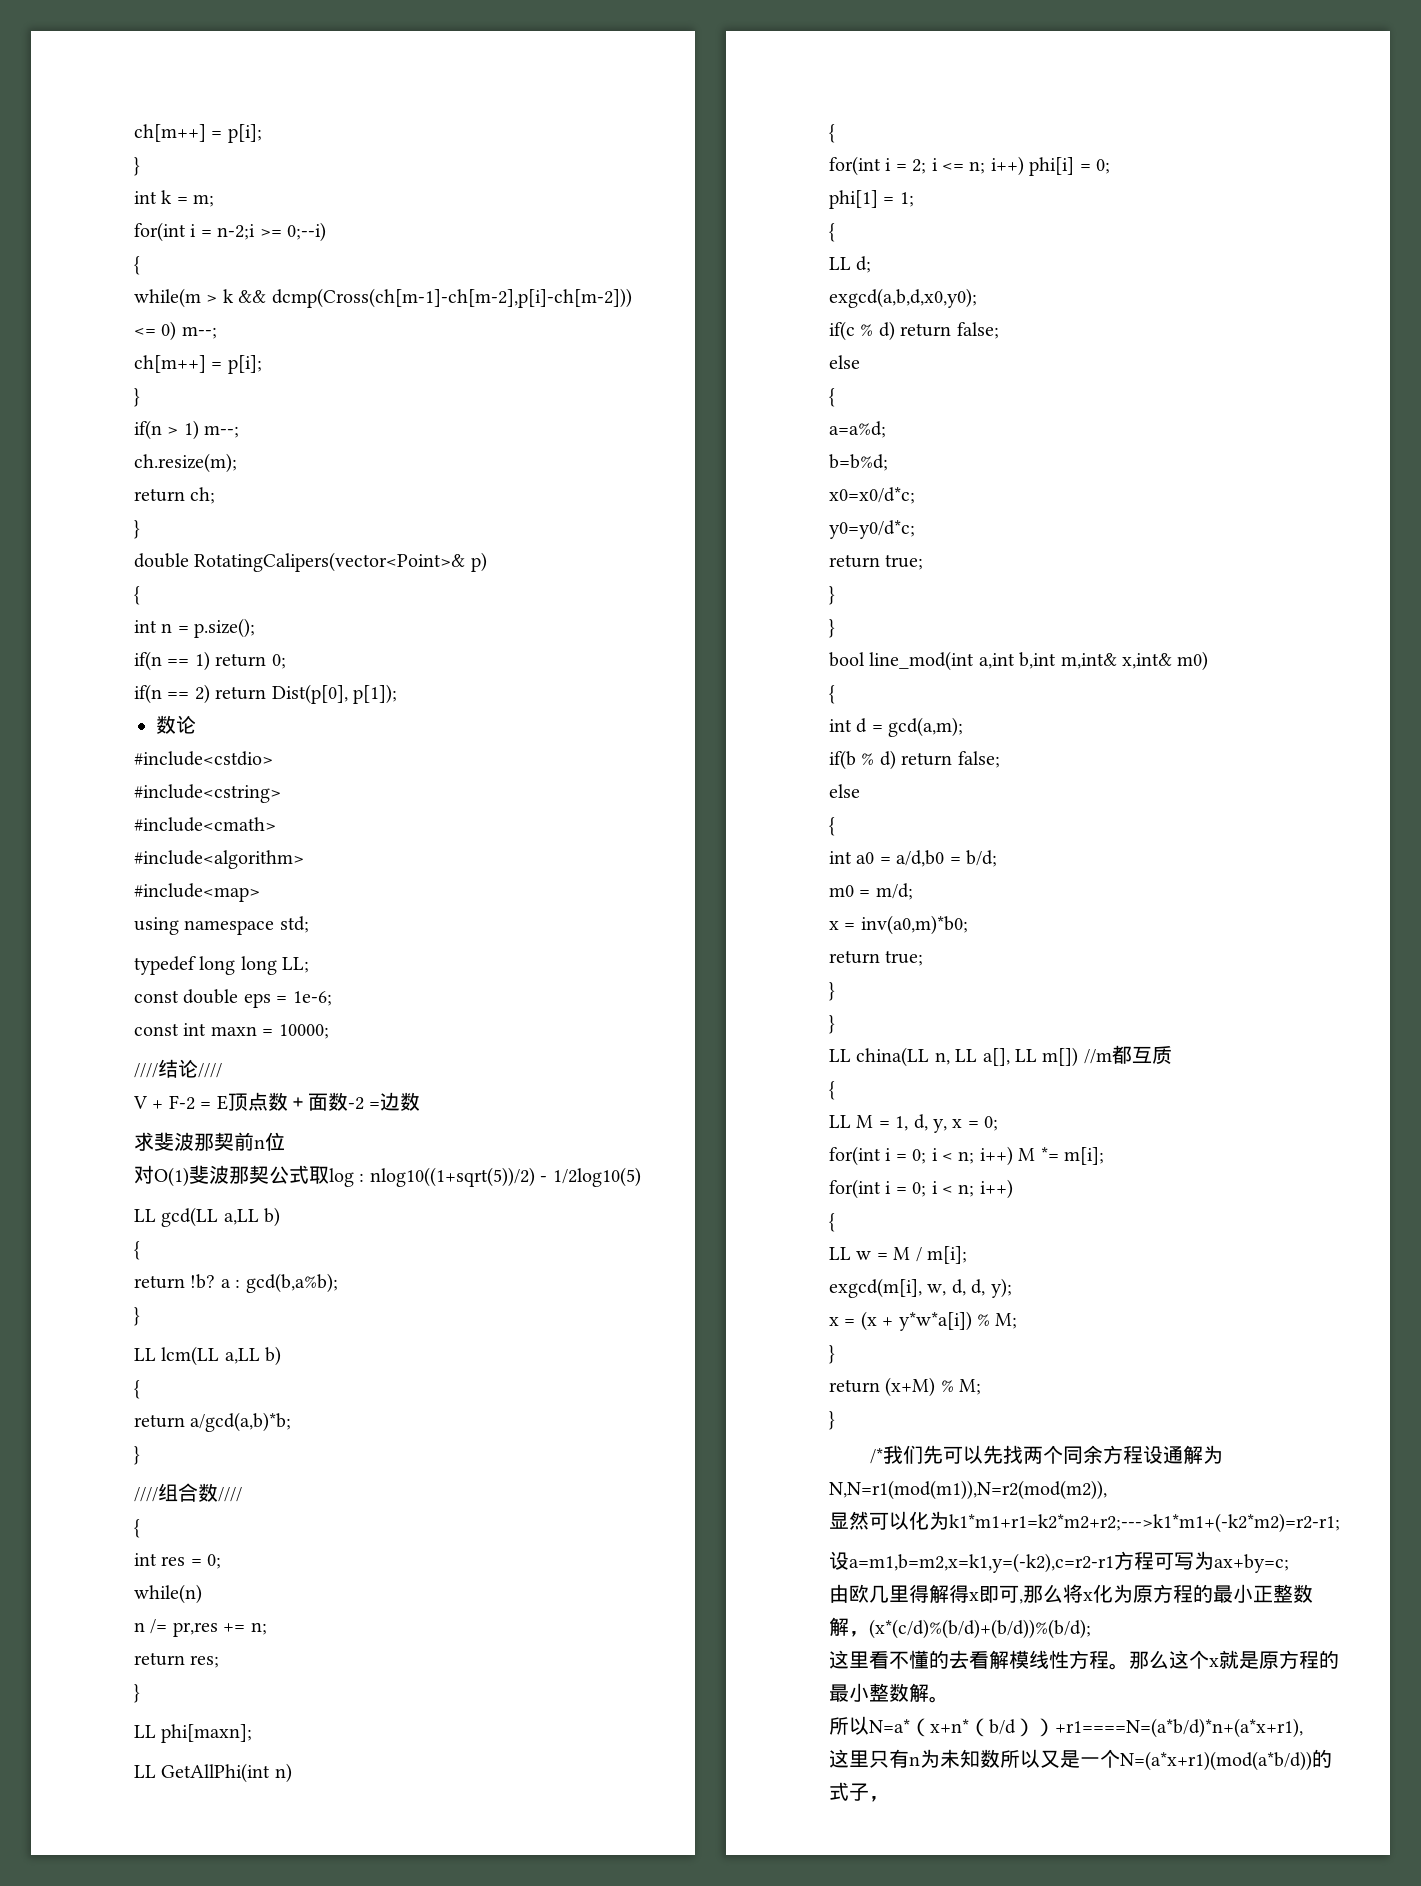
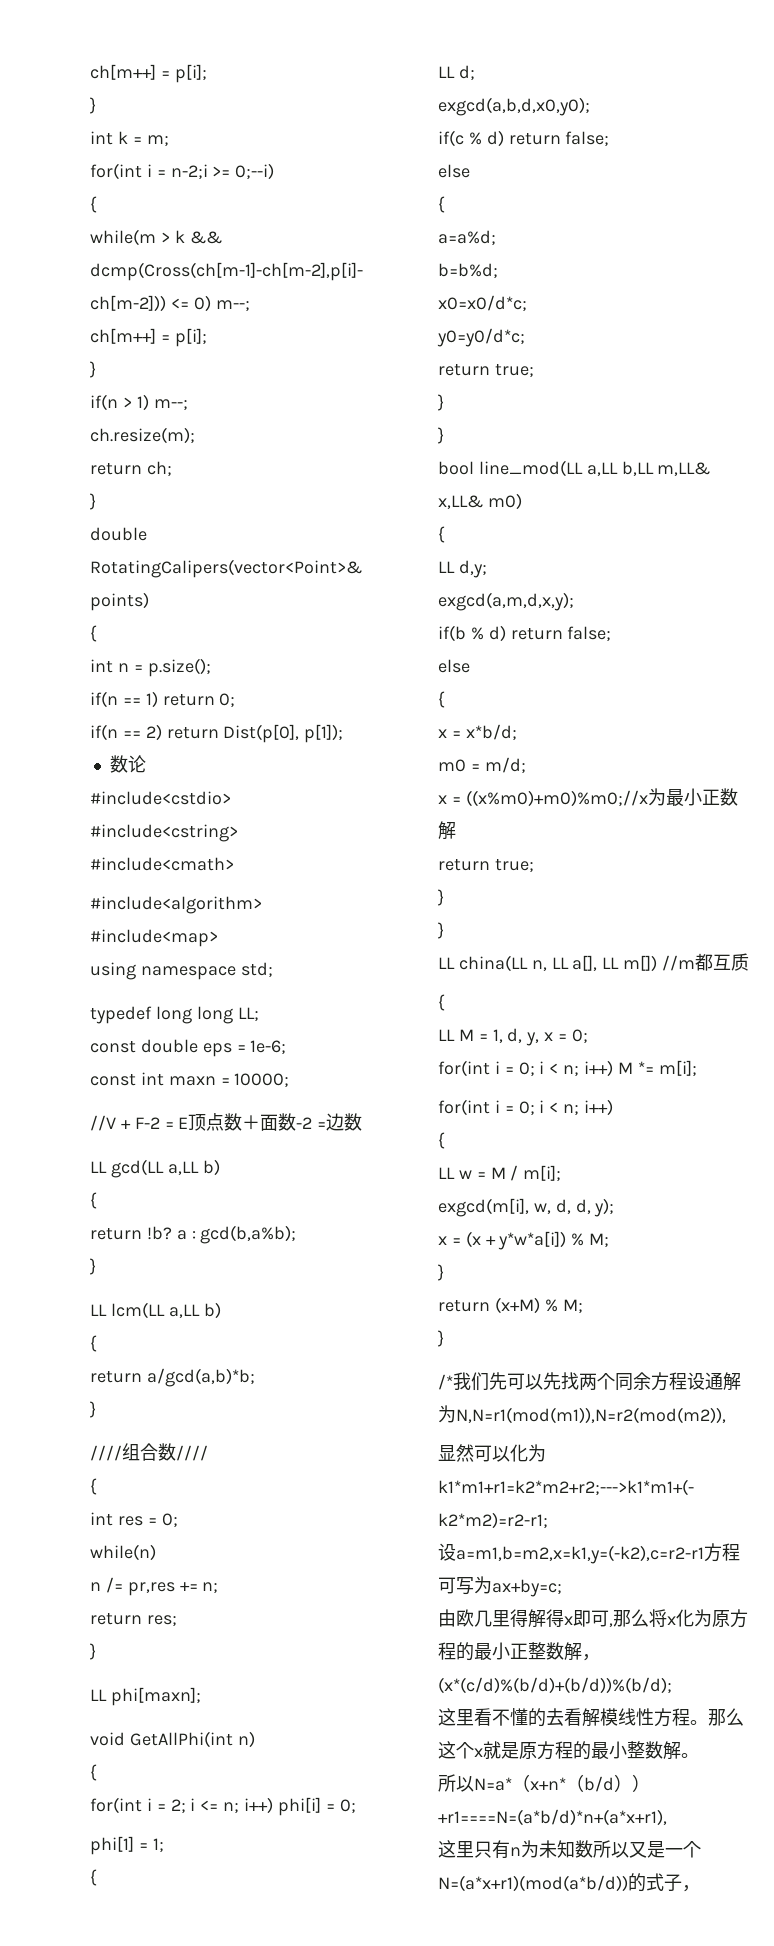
[470,552,487,572] p) -> [90,592,149,611] points)
[134,1059,222,1078] [133,1096,148,1109] ////结论//// // V -> [90,1115,116,1131] //V
[134,1132,285,1151] [134,1165,641,1187] // 求斐波那契前n位 // 对O(1)斐波那契公式取log : nlog10((1+sqrt(5))/2) - 1/2log10(5) -> (363, 1122) none
[134,1765,156,1778] LL -> [90,1732,125,1746] void
[869,651,1209,671] [829,685,835,704] [829,717,964,737] line_mod(int a,int b,int m,int& x,int& m0) // { // int d = gcd(a,m); -> [478,460,711,477] [438,493,522,510] [438,526,445,543] [438,560,487,578] [438,592,574,611] line_mod(LL a,LL b,LL m,LL& x,LL& m0) // { // LL d,y; // exgcd(a,m,d,x,y);
[829,850,997,867] int a0 = a/d,b0 = b/d; -> [438,724,517,740] x = x*b/d;
[860,915,968,935] inv(a0,m)*b0; -> [465,788,738,807] [438,821,456,840] ((x%m0)+m0)%m0;//x为最小正数解

